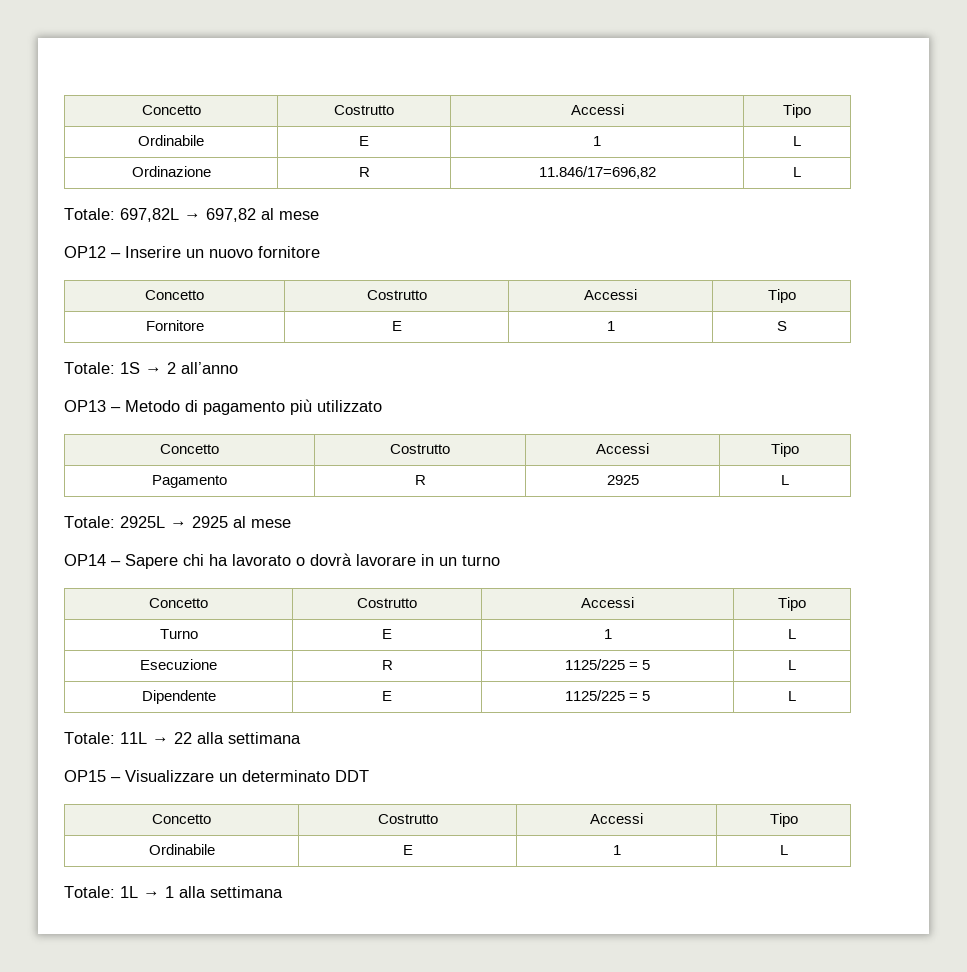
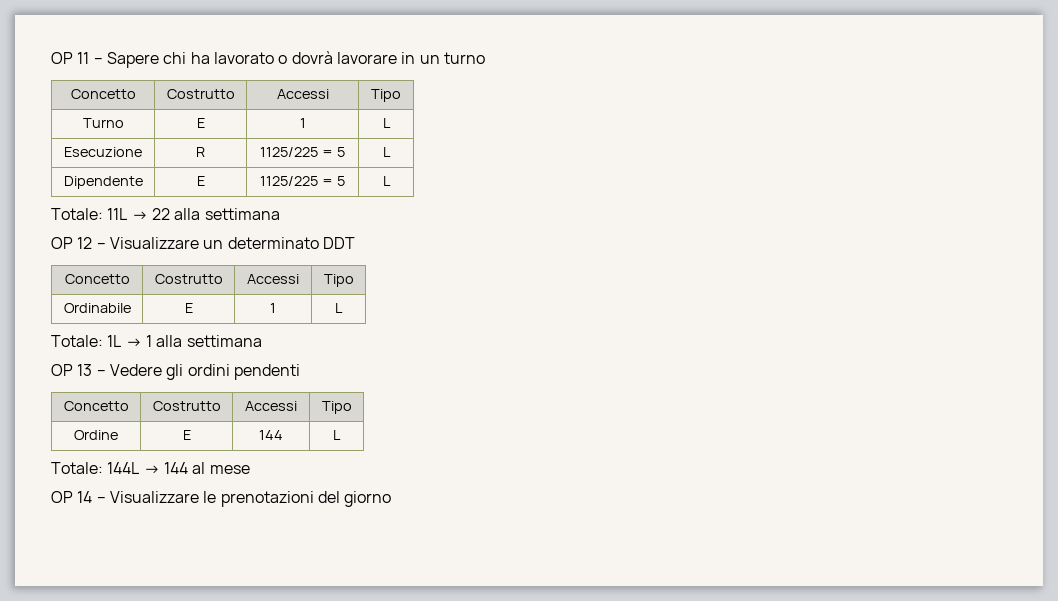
[141,105,201,115] [334,105,394,115] [570,104,624,115] [783,104,811,118] [138,135,204,146] [359,136,369,146] [593,136,601,146] [793,136,801,146] [131,166,211,177] [358,167,370,177] [538,166,656,179] [793,167,801,177] [64,208,319,222] [64,246,320,258] [145,290,204,300] [366,290,427,300] [584,289,637,300] [767,289,796,303] [145,320,204,331] [391,321,402,331] [606,321,615,331] [776,321,787,331] [64,362,238,374] [64,399,382,415] [160,444,219,454] [390,444,450,454] [596,443,649,454] [771,443,799,457] [152,475,227,488] [414,475,426,485] [606,475,639,485] [781,475,789,485] [64,516,291,528] [64,554,106,566] Concetto | Costrutto | Accessi | Tipo // Ordinabile | E | 1 | L // Ordinazione | R | 11.846/17=696,82 | L // Totale: 697,82L → 697,82 al mese // OP12 – Inserire un nuovo fornitore // Concetto | Costrutto | Accessi | Tipo // Fornitore | E | 1 | S // Totale: 1S → 2 all’anno // OP13 – Metodo di pagamento più utilizzato // Concetto | Costrutto | Accessi | Tipo // Pagamento | R | 2925 | L // Totale: 2925L → 2925 al mese // OP14 -> [51,52,90,64] OP 11
[64,770,106,782] OP15 -> [51,237,93,249] OP 12
(283, 892) none -> [51,364,300,380] [63,401,129,411] [152,401,221,411] [245,401,297,411] [321,401,352,414] [74,430,118,440] [182,430,191,440] [259,430,283,440] [333,430,341,440] [51,462,250,474] [51,491,392,507] // OP 13 – Vedere gli ordini pendenti // Concetto | Costrutto | Accessi | Tipo // Ordine | E | 144 | L // Totale: 144L → 144 al mese // OP 14 – Visualizzare le prenotazioni del giorno

